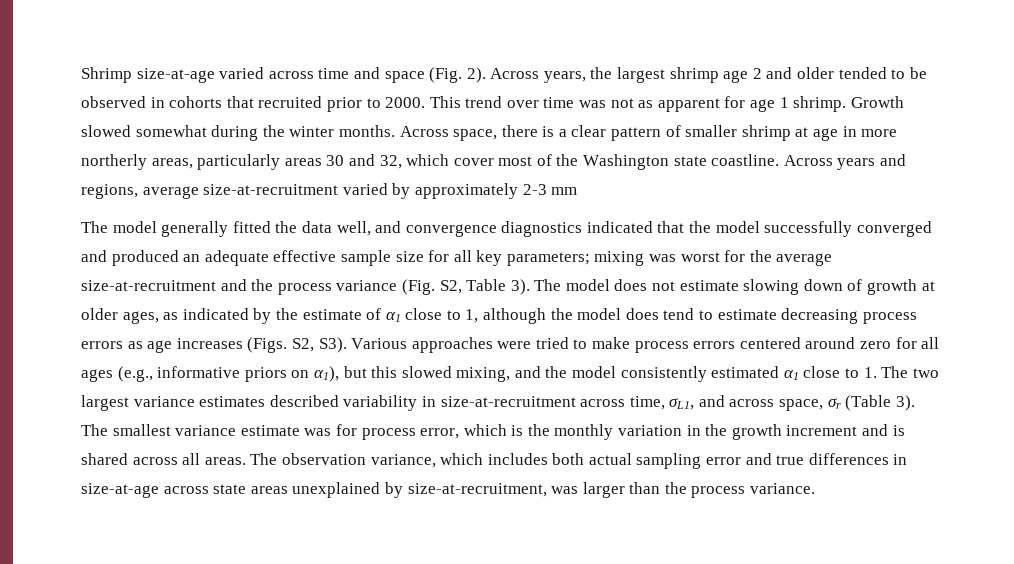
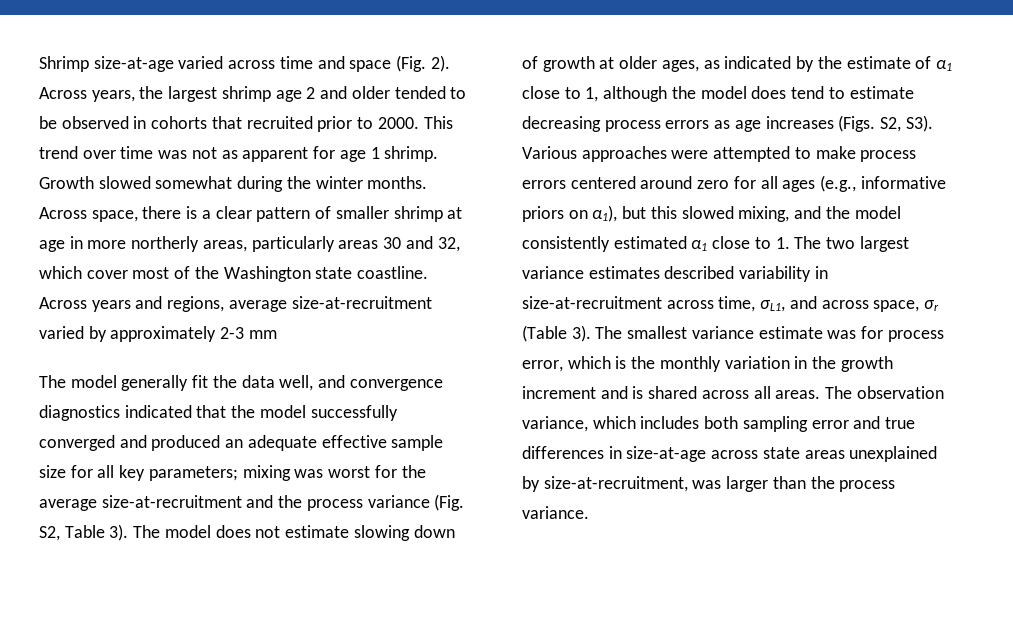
[232,221,271,233] fitted -> [192,375,209,388] fit
[535,337,569,349] tried -> [713,146,791,162] attempted
[588,453,632,465] actual -> (739, 422) none

